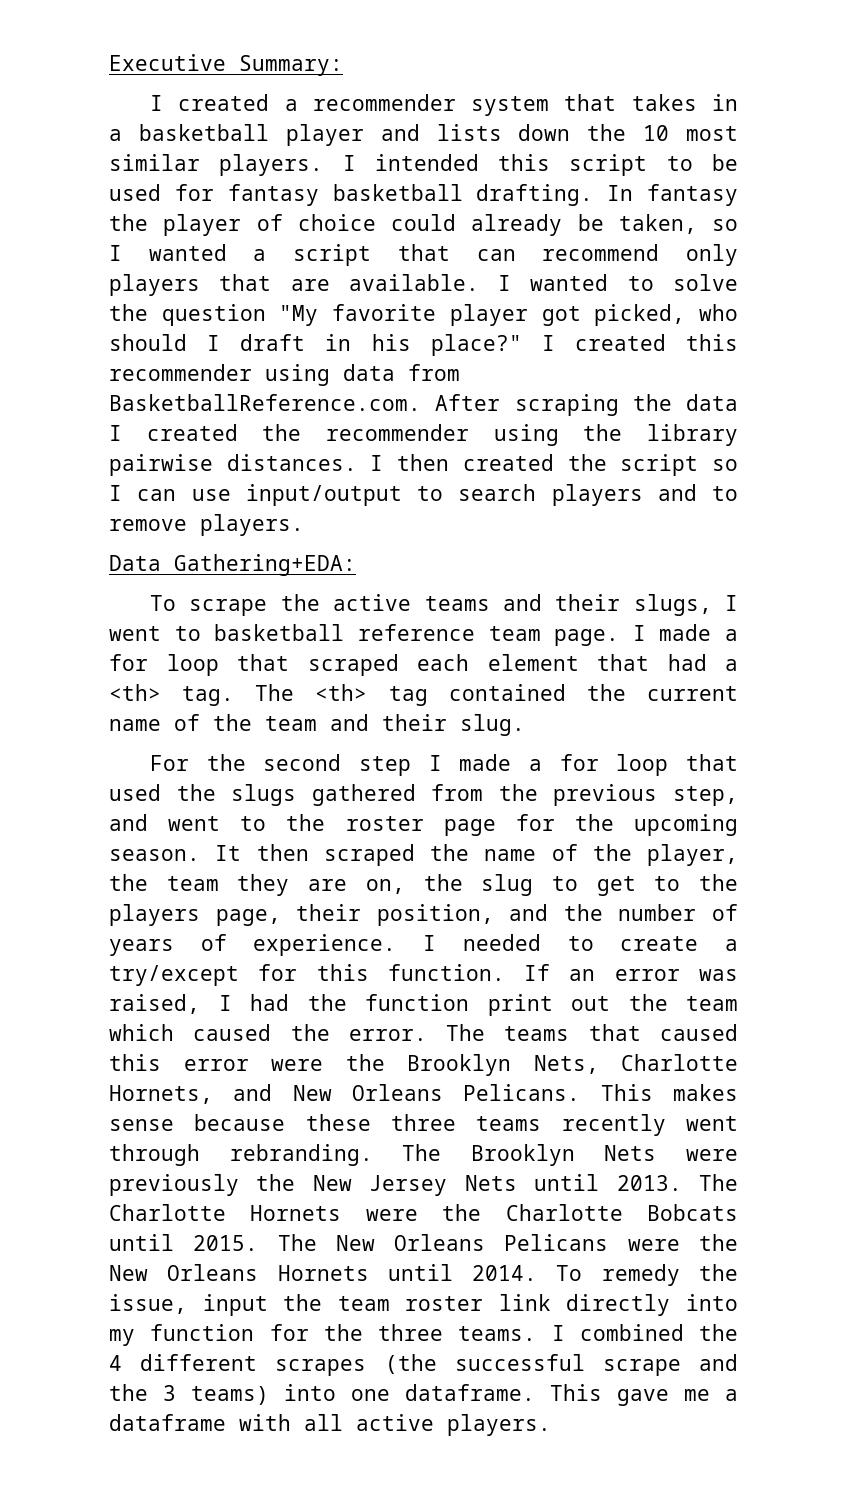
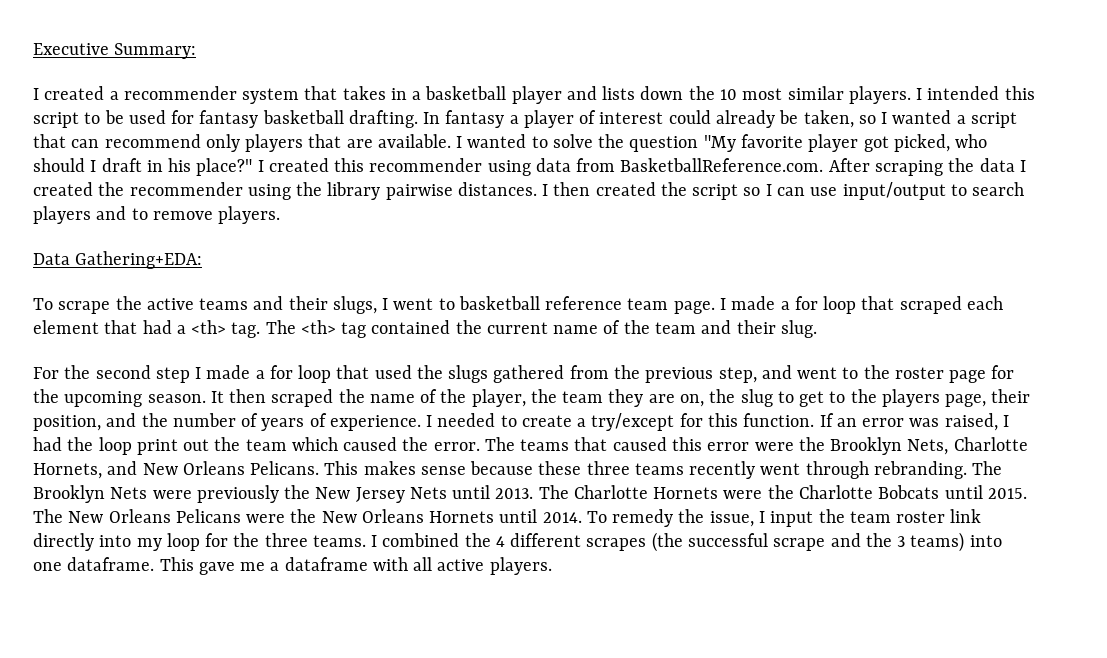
[109,214,148,231] the -> [509,115,519,124] a
[297,214,376,231] choice -> [599,112,664,124] interest
[365,994,469,1011] function -> [98,437,132,455] loop
(187, 1304) none -> [758,511,765,523] I
[150,1324,255,1341] function -> [166,533,200,551] loop

